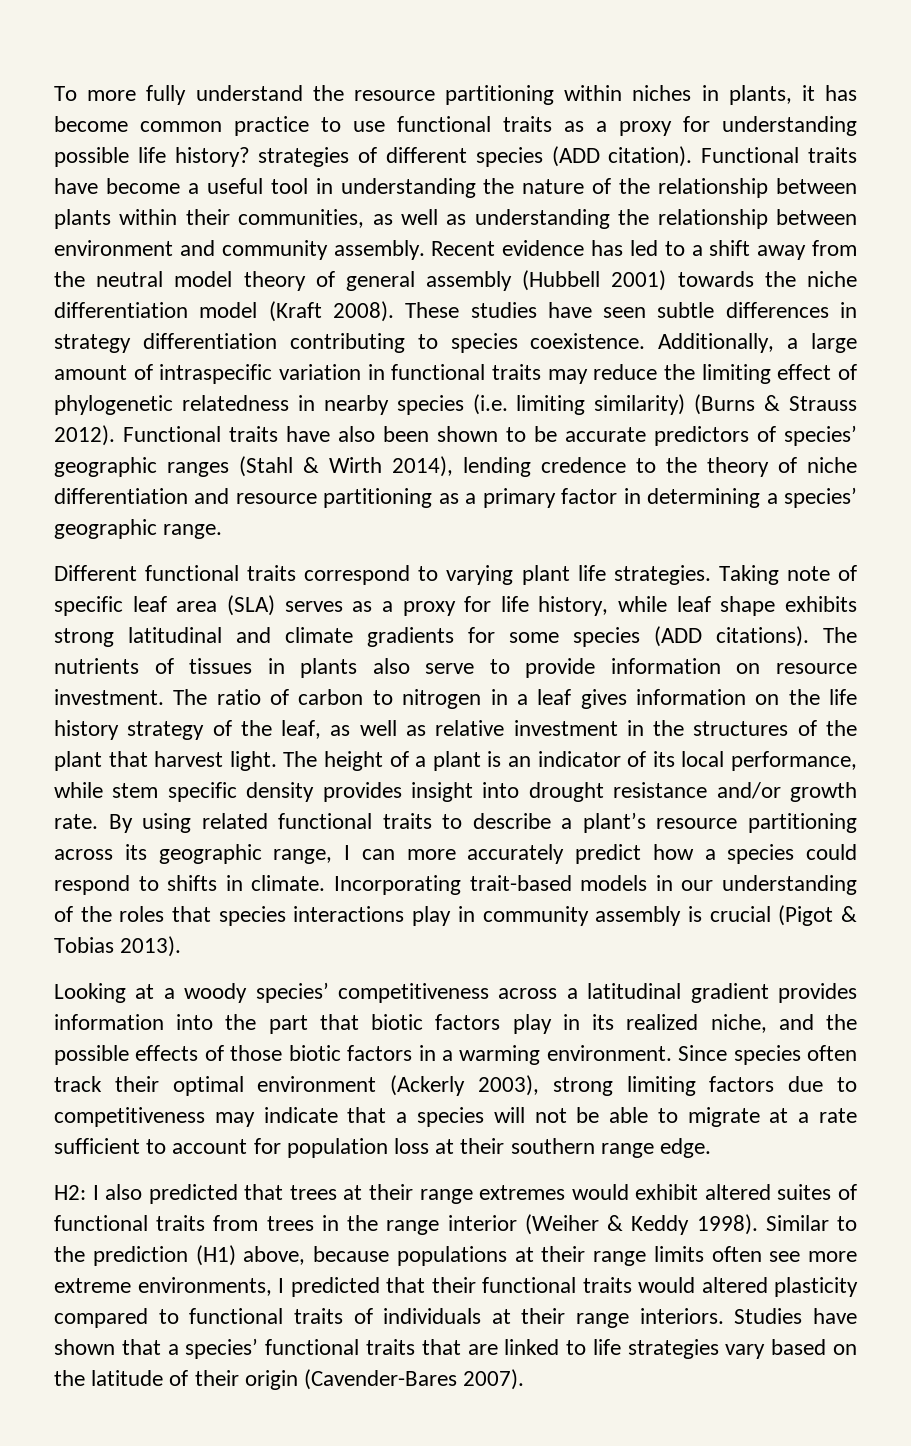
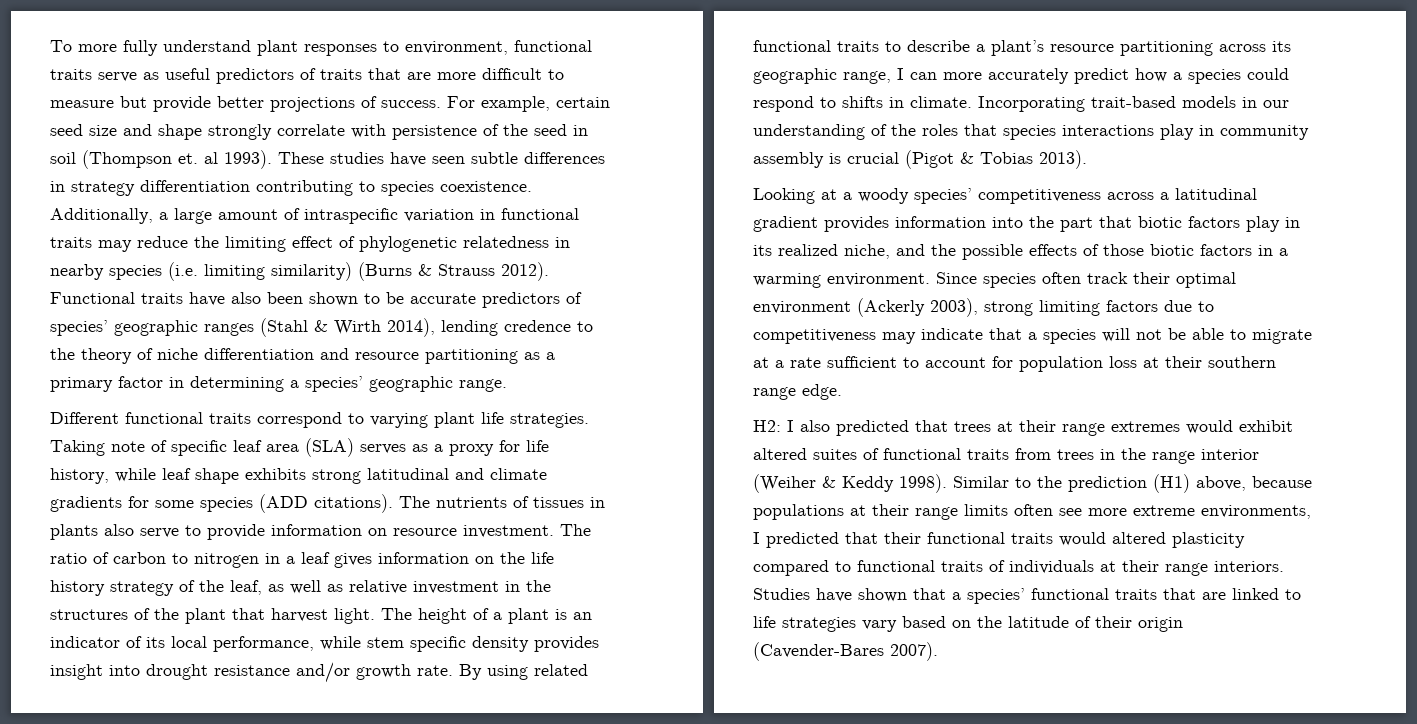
[312,85,857,105] [54,116,857,136] [54,146,857,167] [54,178,857,198] [54,209,857,229] [54,240,858,260] [54,270,857,291] [54,301,394,322] the resource partitioning within niches in plants, it has become common practice to use functional traits as a proxy for understanding possible life history? strategies of different species (ADD citation). Functional traits have become a useful tool in understanding the nature of the relationship between plants within their communities, as well as understanding the relationship between environment and community assembly. Recent evidence has led to a shift away from the neutral model theory of general assembly (Hubbell 2001) towards the niche differentiation model (Kraft 2008). -> [257,40,592,56] [50,68,564,84] [50,96,610,112] [50,124,588,140] [50,150,272,169] plant responses to environment, functional traits serve as useful predictors of traits that are more difficult to measure but provide better projections of success. For example, certain seed size and shape strongly correlate with persistence of the seed in soil (Thompson et. al 1993).

